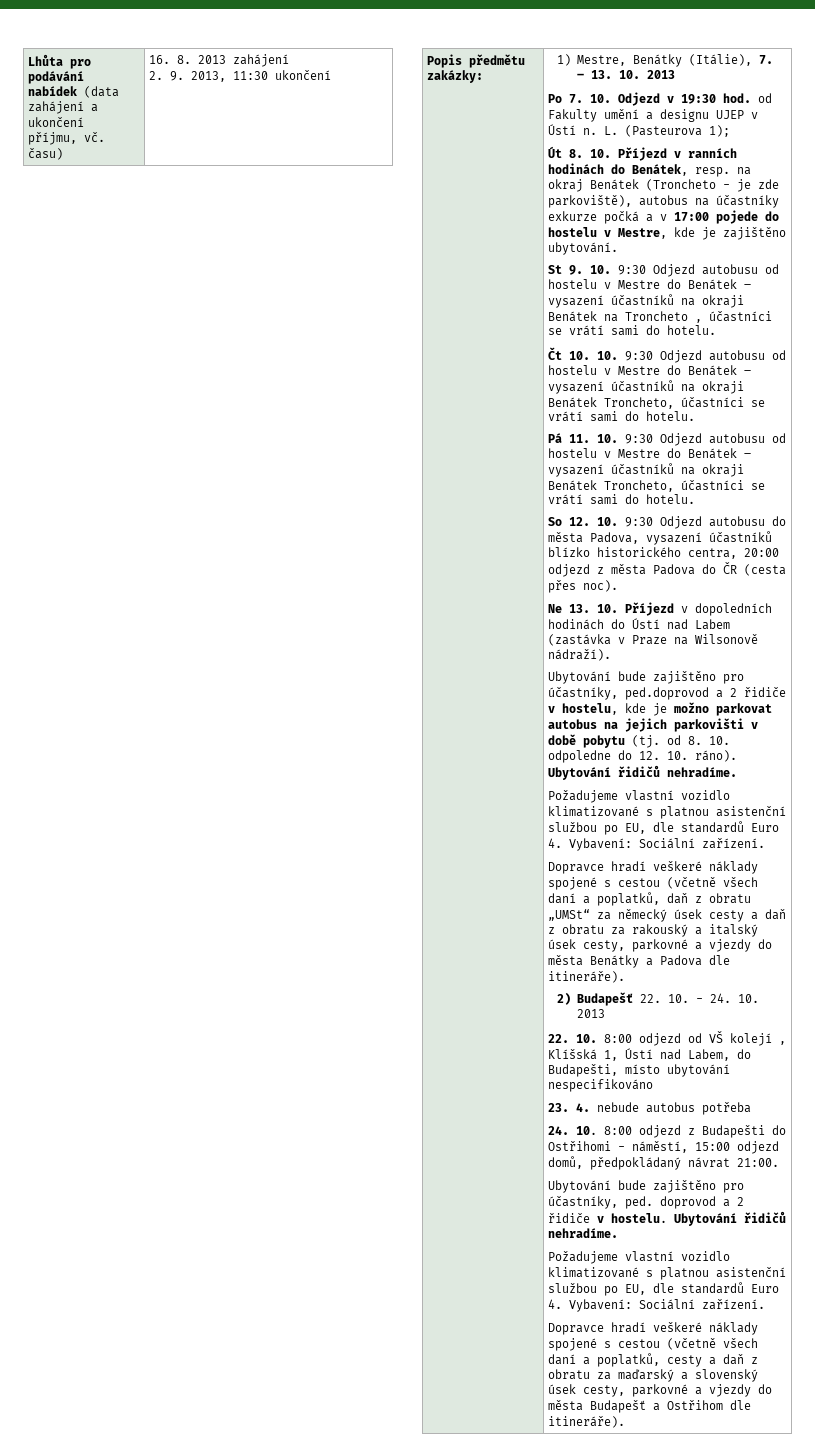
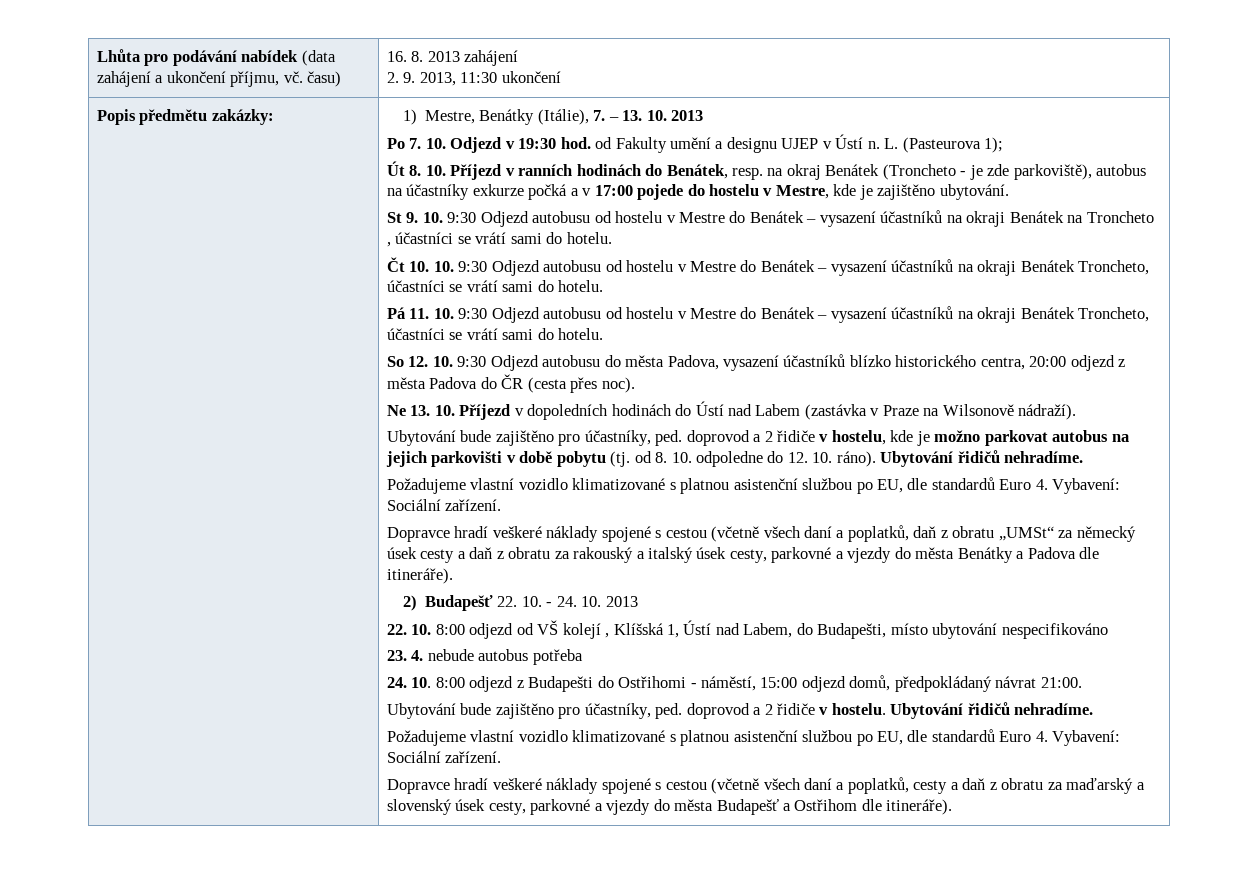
[625,687,710,700] ped.doprovod -> [655,430,750,446] ped. doprovod

